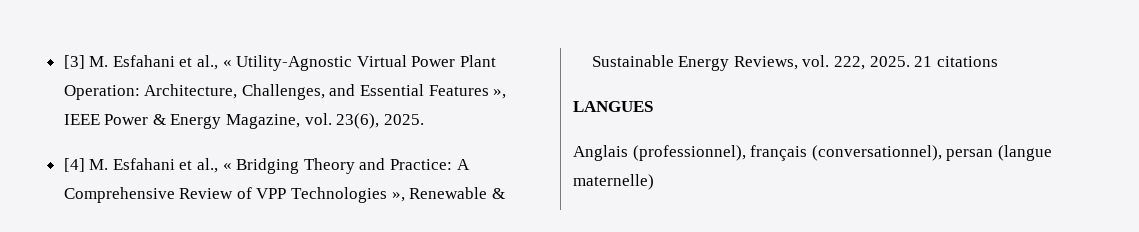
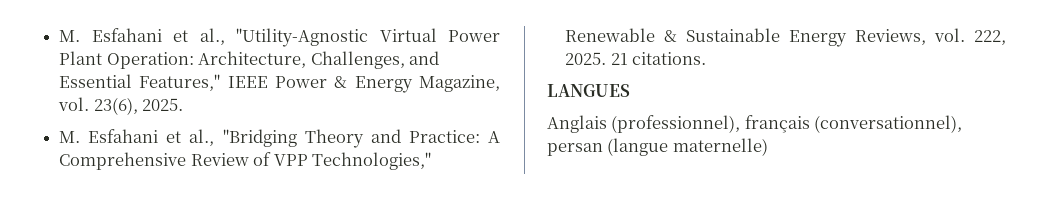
[63,55,353,71] [3] M. Esfahani et al., « Utility-Agnostic -> [59,28,369,47] M. Esfahani et al., "Utility-Agnostic
[428,85,507,99] Features », -> [139,74,221,91] Features,"
[63,158,300,174] [4] M. Esfahani et al., « Bridging -> [59,129,297,147] M. Esfahani et al., "Bridging
[291,187,405,203] Technologies », -> [311,152,431,170] Technologies,"
[936,56,998,67] citations -> [632,52,707,65] citations.

